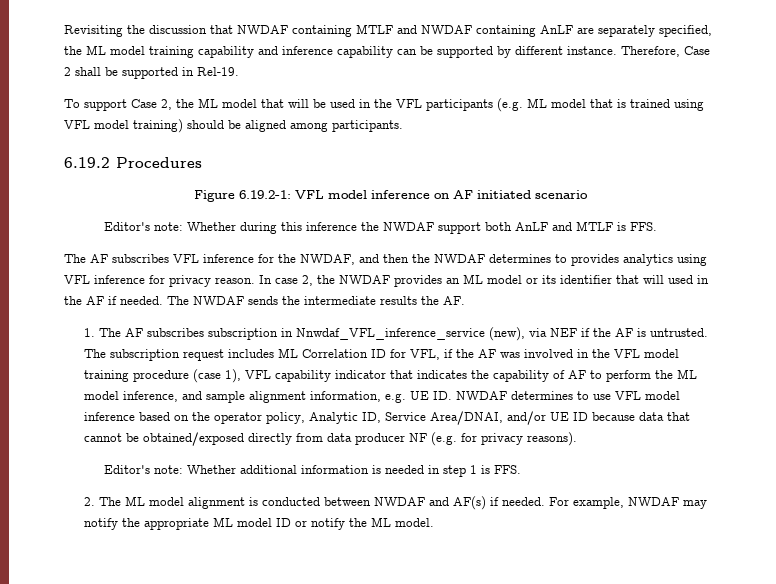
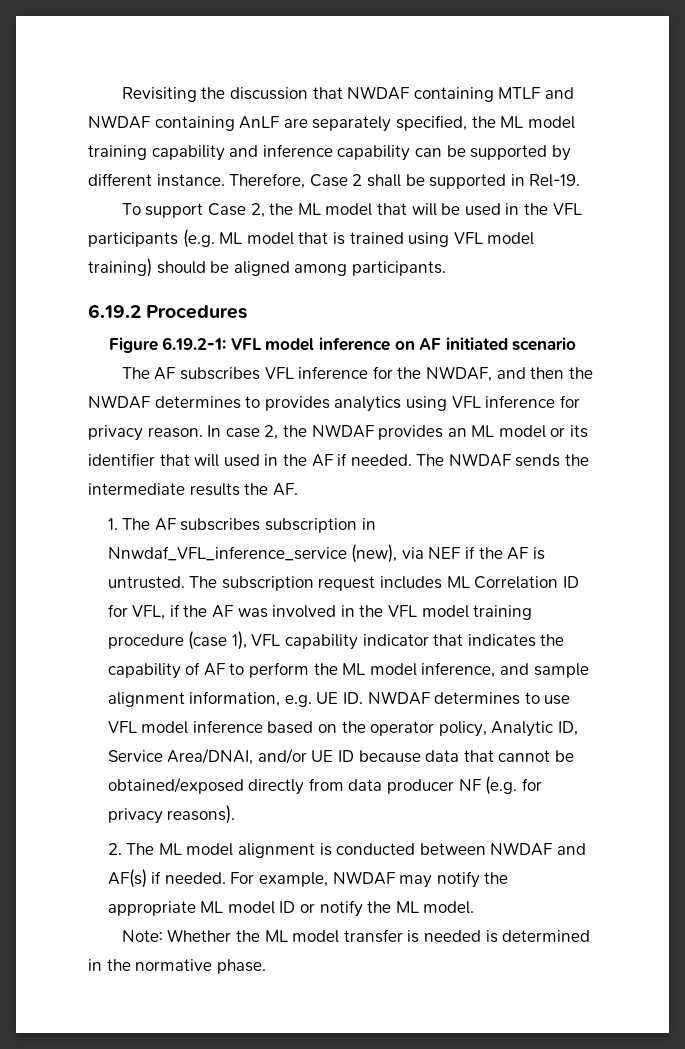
[103,221,657,234] // Editor's note: Whether during this inference the NWDAF support both AnLF and MTLF is FFS. -> (577, 344) none
[103,465,521,477] // Editor's note: Whether additional information is needed in step 1 is FFS. -> (236, 814) none
(434, 522) none -> [121,929,591,943] [88,959,266,974] // Note: Whether the ML model transfer is needed is determined in the normative phase.

